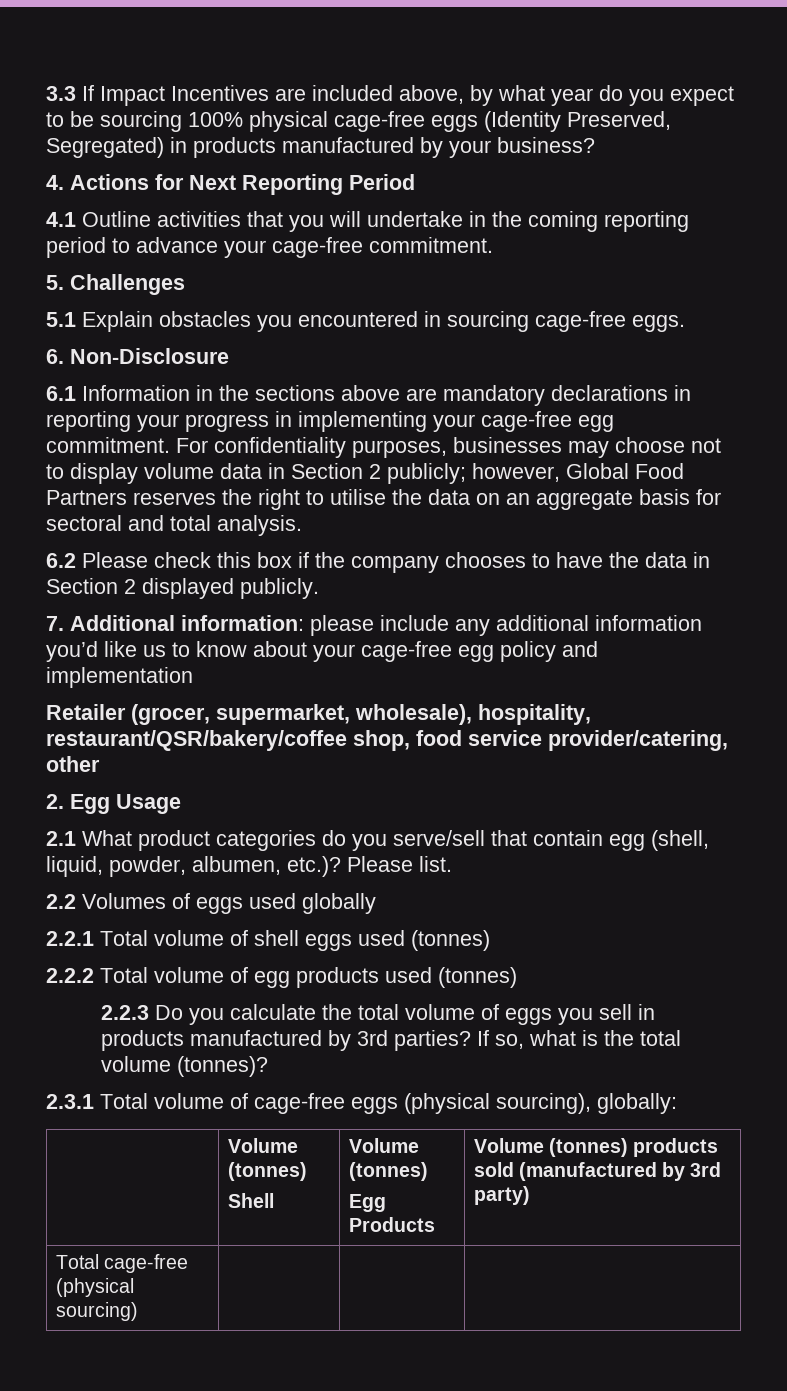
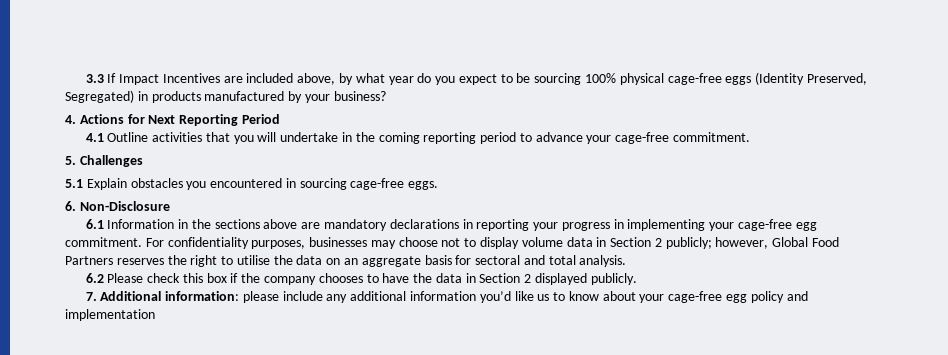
[46,704,591,725] [46,730,728,751] [46,756,100,772] [46,794,181,814] [46,830,709,851] [46,856,452,877] [46,893,376,914] [46,930,490,951] [46,967,517,988] [100,1004,655,1025] [100,1030,681,1051] [100,1056,268,1077] [46,1093,677,1114] [227,1138,298,1153] [227,1162,307,1181] [227,1193,274,1208] [348,1138,419,1153] [348,1162,428,1181] [348,1194,386,1212] [348,1217,435,1232] [473,1138,719,1157] [473,1162,722,1181] [473,1186,530,1205] [55,1254,188,1273] [55,1278,134,1297] [55,1302,138,1321] // Retailer (grocer, supermarket, wholesale), hospitality, restaurant/QSR/bakery/coffee shop, food service provider/catering, other // 2. Egg Usage // 2.1 What product categories do you serve/sell that contain egg (shell, liquid, powder, albumen, etc.)? Please list. // 2.2 Volumes of eggs used globally // 2.2.1 Total volume of shell eggs used (tonnes) // 2.2.2 Total volume of egg products used (tonnes) // 2.2.3 Do you calculate the total volume of eggs you sell in products manufactured by 3rd parties? If so, what is the total volume (tonnes)? // 2.3.1 Total volume of cage-free eggs (physical sourcing), globally: // | Volume (tonnes) // Shell | Volume (tonnes) // Egg Products | Volume (tonnes) products sold (manufactured by 3rd party) // Total cage-free (physical sourcing) | | | -> (155, 315) none

